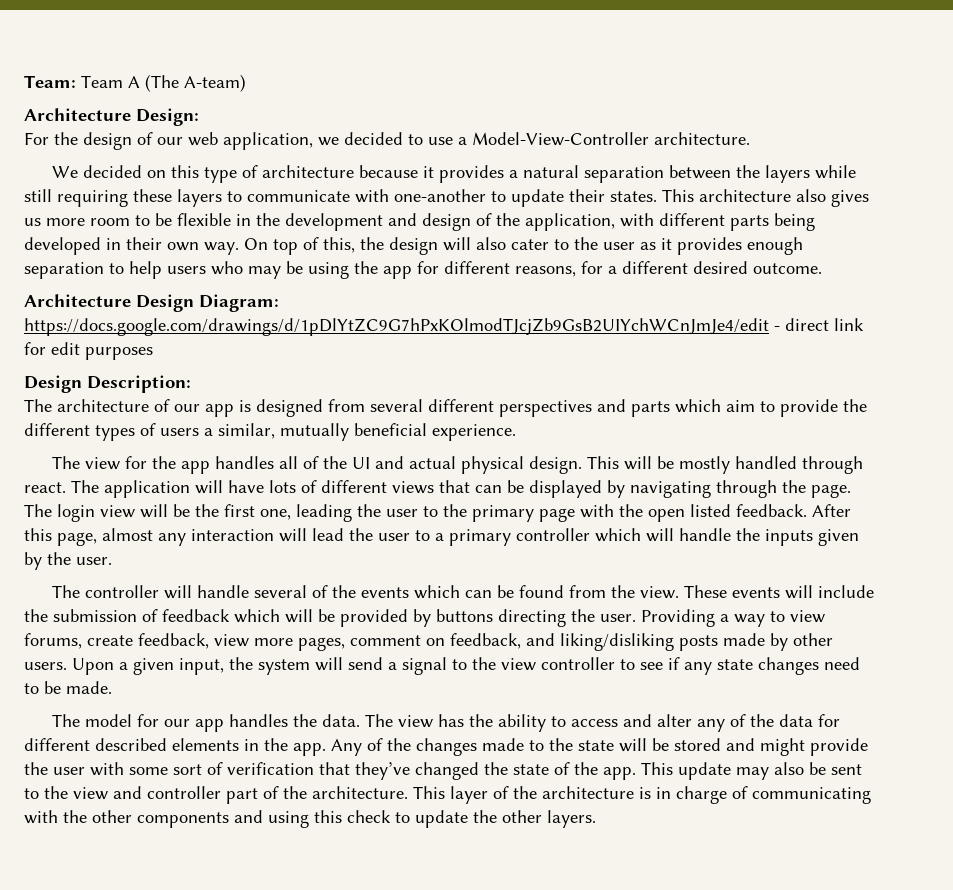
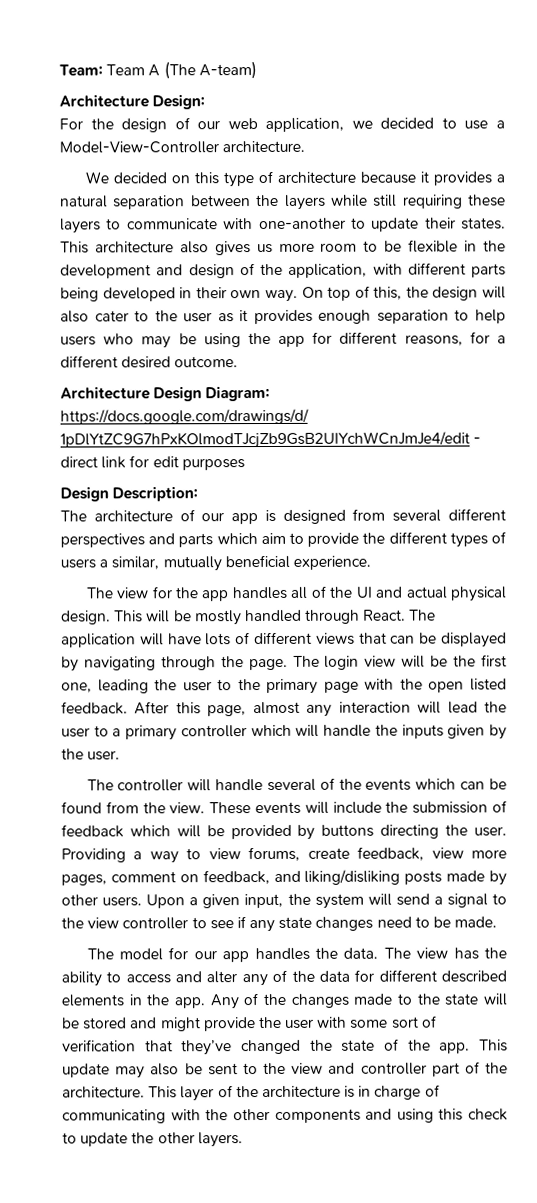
[24,482,66,493] react. -> [363,609,407,621] React.

